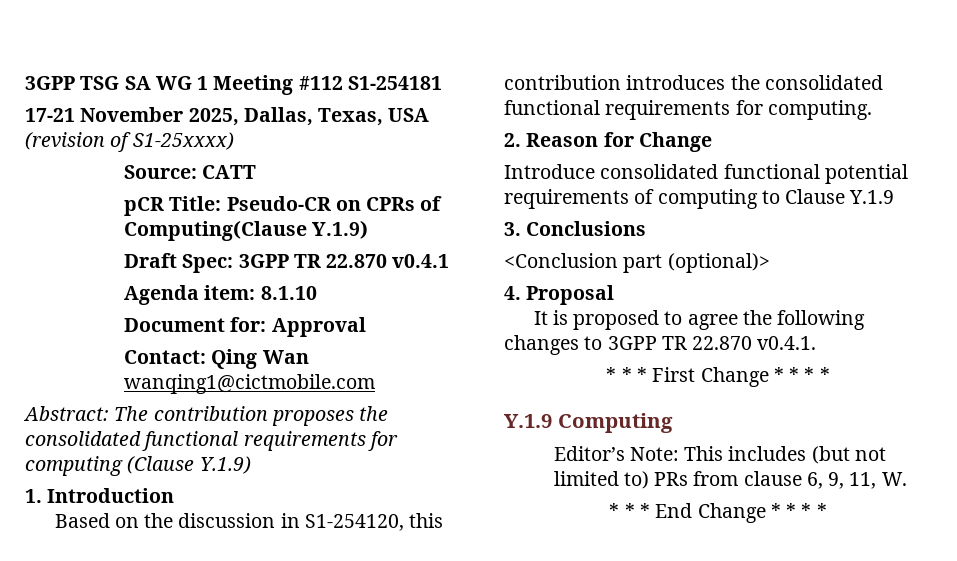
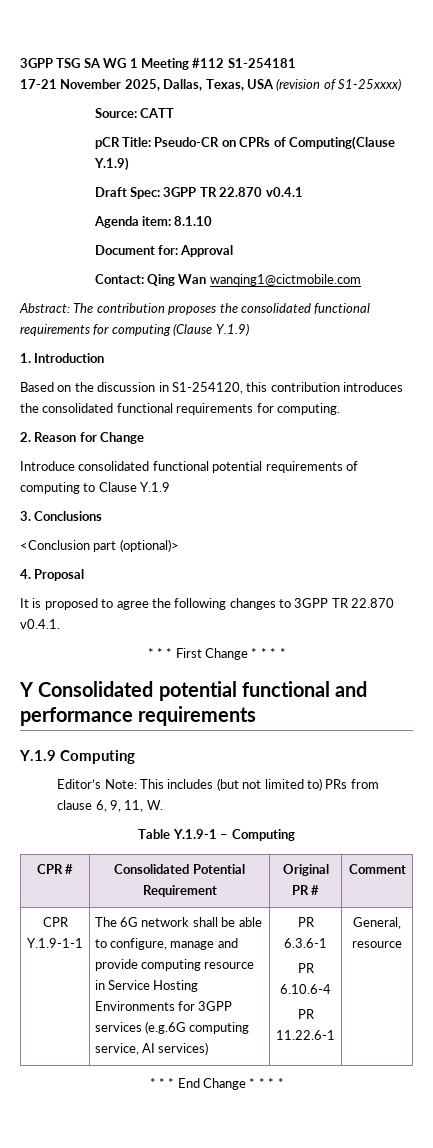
(830, 374) none -> [19,681,368,701] [20,706,257,726] // Y Consolidated potential functional and performance requirements
(907, 479) none -> [138,829,295,841] [36,864,74,874] [114,864,245,874] [142,885,217,897] [282,864,329,876] [291,885,320,895] [348,864,406,874] [42,917,69,927] [27,938,83,948] [94,917,262,927] [94,938,238,950] [94,959,255,971] [94,980,199,992] [94,1001,233,1011] [94,1021,250,1034] [94,1042,209,1055] [297,917,315,927] [284,938,327,948] [297,963,315,973] [280,984,331,994] [297,1009,315,1019] [276,1030,335,1040] [353,917,401,929] [352,941,402,948] // Table Y.1.9-1 – Computing // CPR # | Consolidated Potential Requirement | Original PR # | Comment // CPR Y.1.9-1-1 | The 6G network shall be able to configure, manage and provide computing resource in Service Hosting Environments for 3GPP services (e.g.6G computing service, AI services) | PR 6.3.6-1 // PR 6.10.6-4 // PR 11.22.6-1 | General, resource

